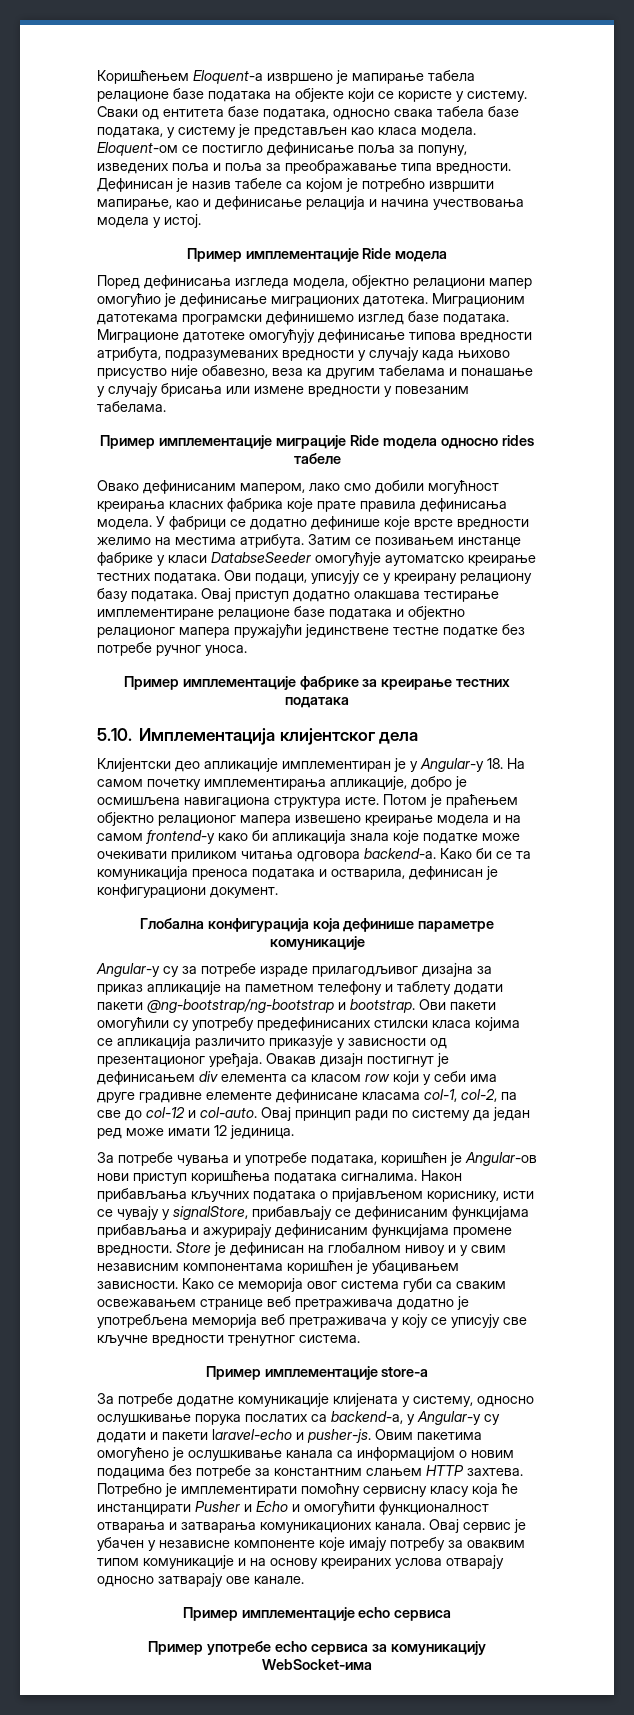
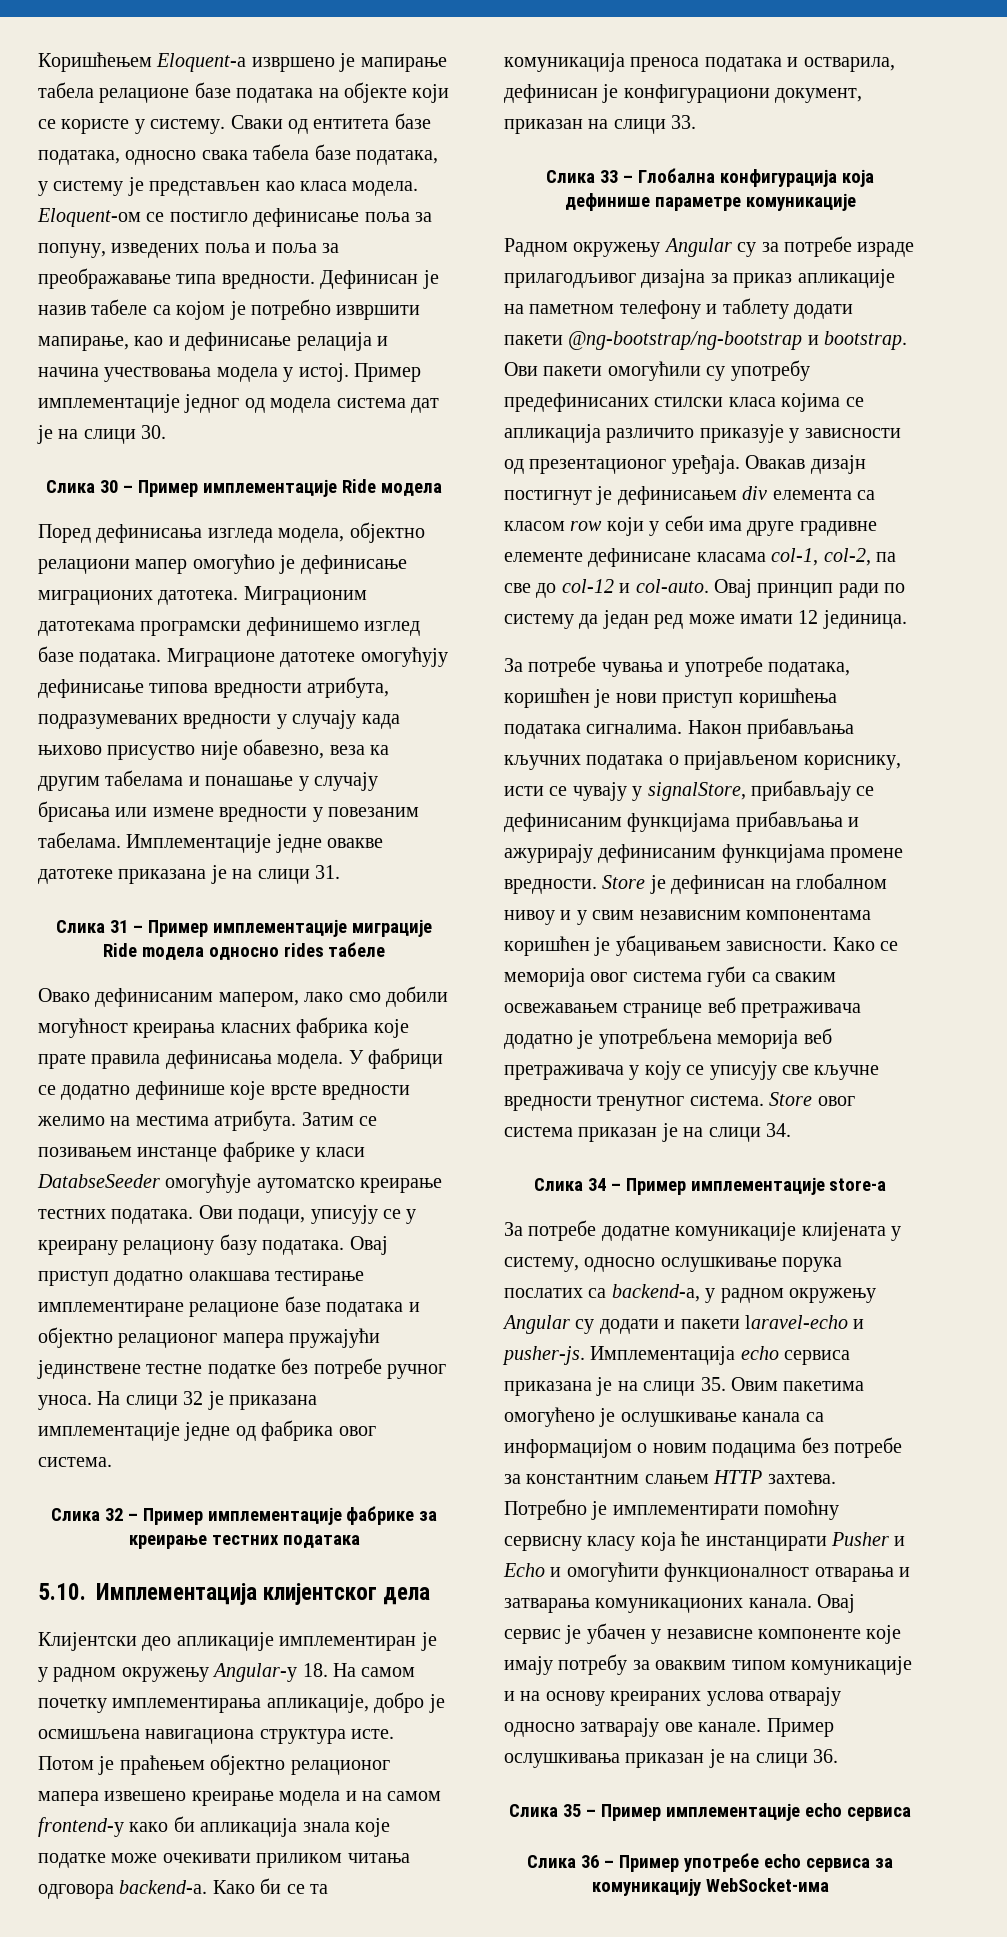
(201, 221) // -> [354,363,421,382] [38,394,439,413] [37,425,167,444] [46,480,134,493] Пример имплементације једног од модела система дат је на слици 30. // Слика 30 –
(166, 406) // -> [126,834,384,853] [38,865,340,884] [56,920,144,933] Имплементације једне овакве датотеке приказана је на слици 31. // Слика 31 –
(247, 650) // -> [97,1391,317,1410] [38,1420,376,1441] [38,1457,112,1467] [50,1508,138,1521] На слици 32 је приказана имплементације једне од фабрика овог система. // Слика 32 –
(418, 766) none -> [53,1667,209,1682] радном окружењу
[210,887,278,898] документ. // -> [775,88,863,103] [504,115,697,134] [546,170,634,183] документ, приказан на слици 33. // Слика 33 –
[96,963,160,977] Angular-у -> [504,238,732,257] Радном окружењу Angular
[465,1152,537,1166] Angular-ов -> (611, 698) none
(360, 1339) // -> [769,1092,855,1106] [504,1123,791,1142] [533,1178,621,1191] Store овог система приказан је на слици 34. // Слика 34 –
[417,1411,481,1425] Angular-у -> [720,1288,876,1303] [502,1315,570,1334] радном окружењу Angular
(371, 1436) none -> [590,1346,851,1365] [504,1377,726,1396] Имплементација echo сервиса приказана је на слици 35.
(304, 1580) // -> [766,1718,834,1737] [504,1749,838,1768] [509,1804,597,1817] Пример ослушкивања приказан је на слици 36. // Слика 35 –
(452, 1615) none -> [527,1855,615,1868] Слика 36 –

